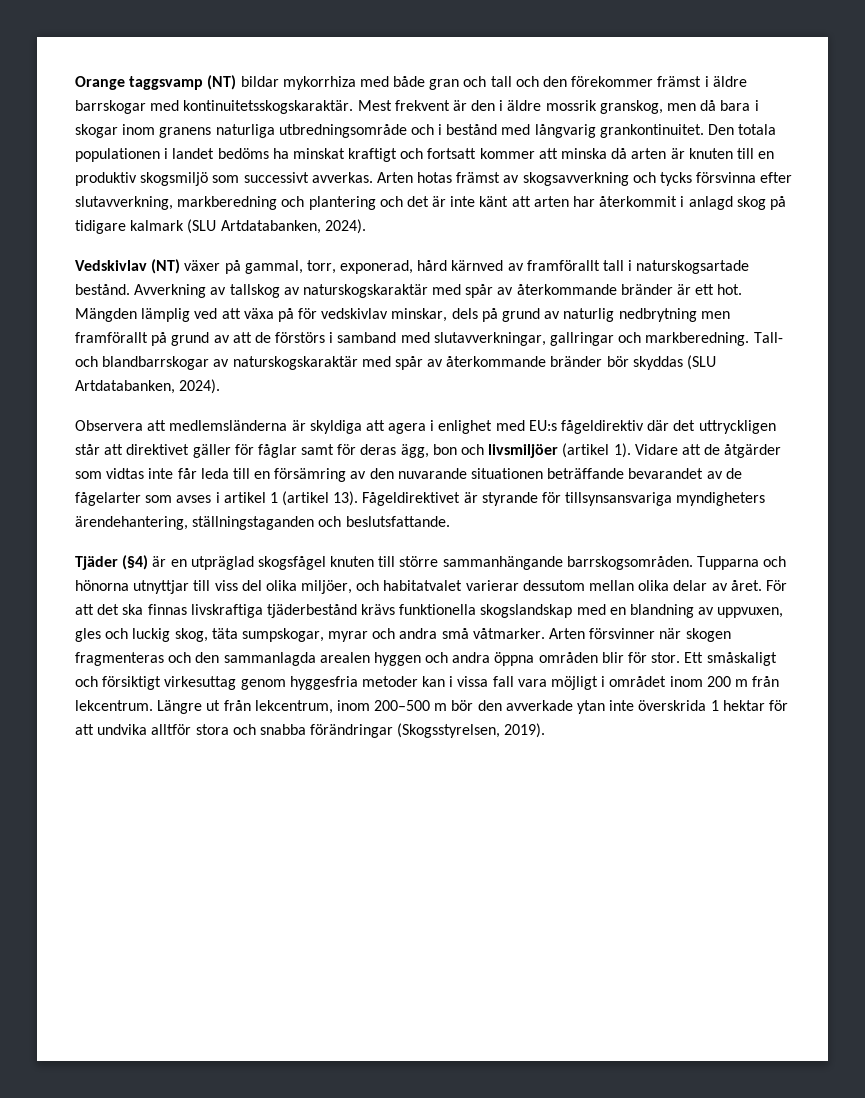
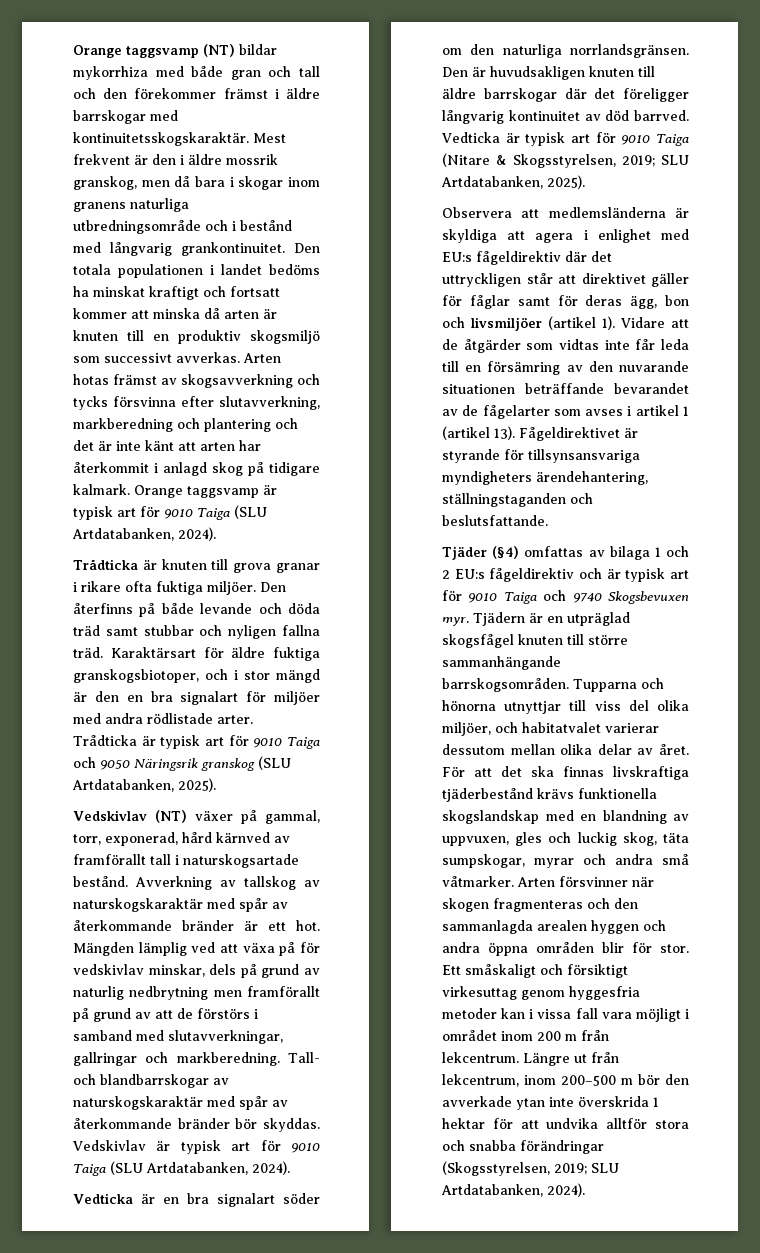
[130,219,366,234] kalmark (SLU Artdatabanken, 2024). -> [73,484,277,498] [73,505,267,520] [72,527,216,541] [73,559,320,573] [73,581,286,595] [73,603,320,617] [73,625,320,639] [73,647,320,661] [73,669,320,683] [73,691,320,705] [73,713,253,724] [73,735,321,749] [73,756,291,771] [72,778,216,792] kalmark. Orange taggsvamp är typisk art för 9010 Taiga (SLU Artdatabanken, 2024). // Trådticka är knuten till grova granar i rikare ofta fuktiga miljöer. Den återfinns på både levande och döda träd samt stubbar och nyligen fallna träd. Karaktärsart för äldre fuktiga granskogsbiotoper, och i stor mängd är den en bra signalart för miljöer med andra rödlistade arter. Trådticka är typisk art för 9010 Taiga och 9050 Näringsrik granskog (SLU Artdatabanken, 2025).
[632,355,717,370] [75,379,221,394] skyddas (SLU Artdatabanken, 2024). -> [263,1118,320,1132] [73,1140,320,1154] [73,1161,290,1176] [73,1193,320,1207] [442,44,689,58] [442,66,655,80] [442,88,689,102] [442,110,689,124] [442,132,690,146] [442,153,689,168] [441,175,585,189] skyddas. Vedskivlav är typisk art för 9010 Taiga (SLU Artdatabanken, 2024). // Vedticka är en bra signalart söder om den naturliga norrlandsgränsen. Den är huvudsakligen knuten till äldre barrskogar där det föreligger långvarig kontinuitet av död barrved. Vedticka är typisk art för 9010 Taiga (Nitare & Skogsstyrelsen, 2019; SLU Artdatabanken, 2025).
(149, 562) none -> [524,546,689,560] [442,568,689,582] [442,590,689,604] [442,612,525,626] omfattas av bilaga 1 och 2 EU:s fågeldirektiv och är typisk art för 9010 Taiga och 9740 Skogsbevuxen myr. Tjädern
[504,723,546,738] 2019). -> [554,1163,619,1175] [441,1183,585,1197] 2019; SLU Artdatabanken, 2024).

